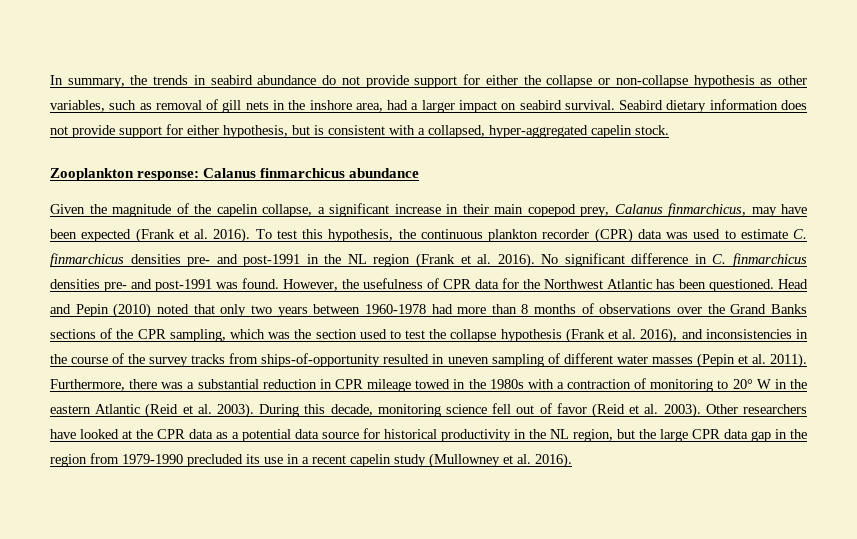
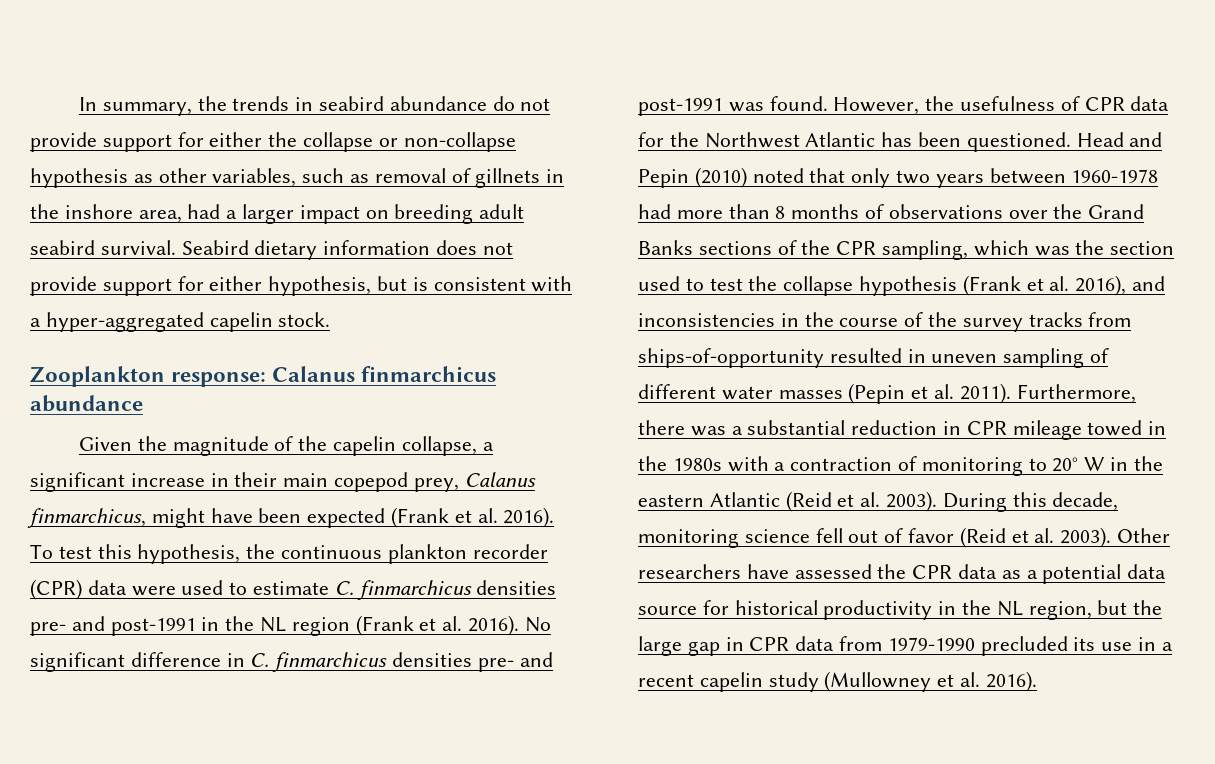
[222,100,269,113] gill nets -> [475,168,541,188] gillnets
(517, 106) none -> [394,204,525,224] breeding adult
[428,125,485,138] collapsed, -> (41, 322) none
[751,207,777,217] may -> [151,508,205,528] might
[666,232,688,239] was -> [131,586,176,596] were
[80,429,132,439] looked at -> [794,564,872,579] assessed
[692,429,807,442] [50,454,87,467] CPR data gap in the region -> [687,636,835,656] gap in CPR data

